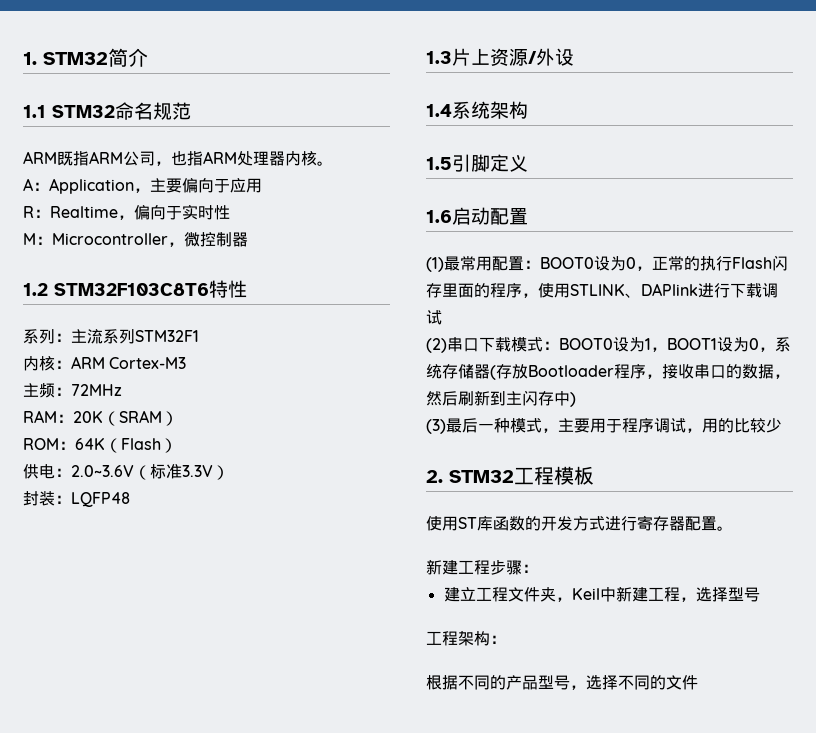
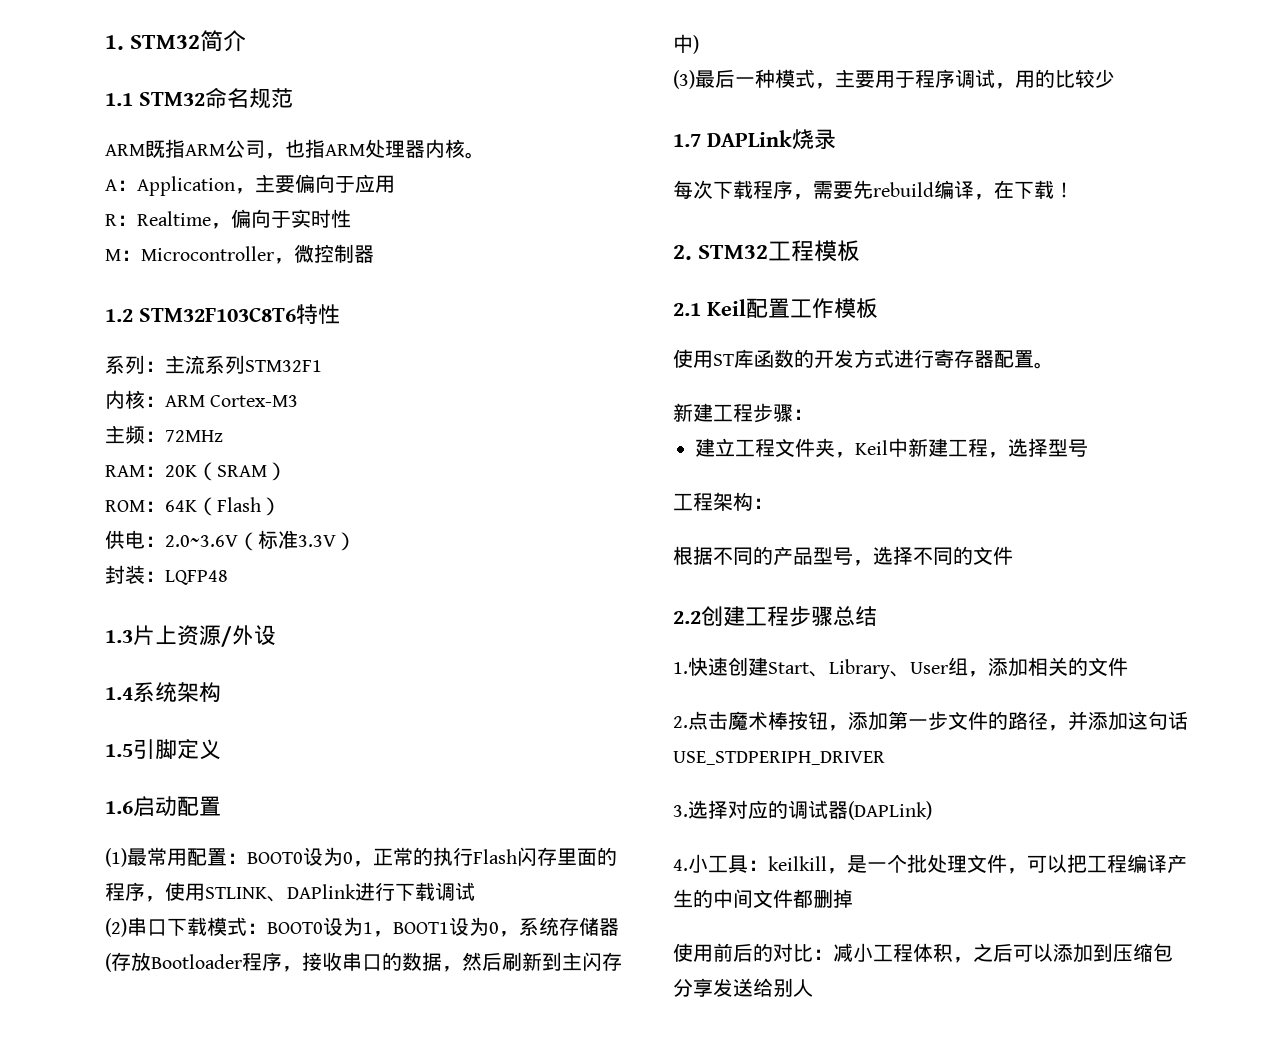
(782, 425) none -> [673,129,836,150] [673,180,1074,200] // 1.7 DAPLink烧录 // 每次下载程序，需要先rebuild编译，在下载！
(594, 475) none -> [673,298,878,318] // 2.1 Keil配置工作模板
(698, 682) none -> [673,606,877,627] [673,657,1128,679] [673,711,1188,731] [673,751,885,765] [673,800,932,820] [673,854,1187,874] [673,889,853,908] [673,943,1173,963] [673,978,813,997] // 2.2创建工程步骤总结 // 1.快速创建Start、Library、User组，添加相关的文件 // 2.点击魔术棒按钮，添加第一步文件的路径，并添加这句话USE_STDPERIPH_DRIVER // 3.选择对应的调试器(DAPLink) // 4.小工具：keilkill，是一个批处理文件，可以把工程编译产生的中间文件都删掉 // 使用前后的对比：减小工程体积，之后可以添加到压缩包分享发送给别人

